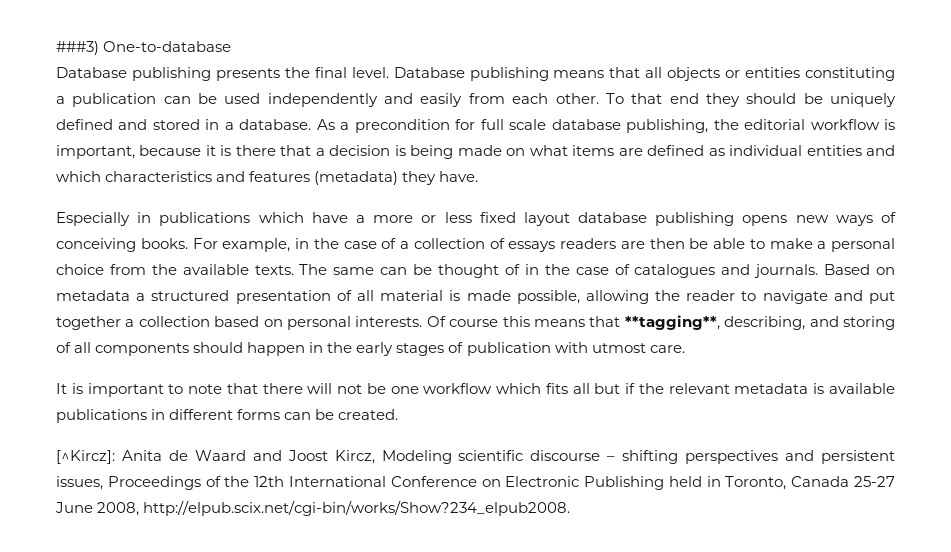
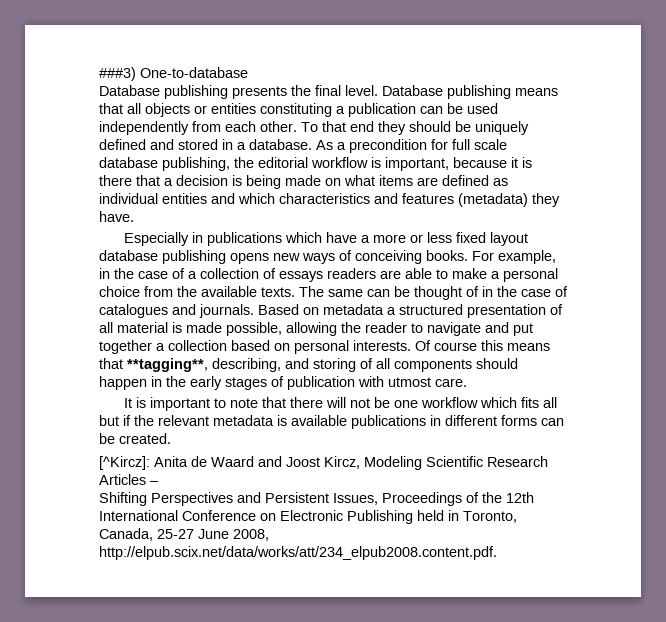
[384,93,463,107] and easily -> (189, 128) none
[649,238,709,249] then be -> (401, 274) none
[458,450,896,464] [56,476,103,490] scientific discourse – shifting perspectives and persistent issues, -> [426,456,548,467] [99,474,159,485] [99,492,378,506] Scientific Research Articles – // Shifting Perspectives and Persistent Issues,
[791,476,850,487] Canada -> [99,528,153,541] Canada,
[143,500,571,516] http://elpub.scix.net/cgi-bin/works/Show?234_elpub2008. -> [99,546,497,560] http://elpub.scix.net/data/works/att/234_elpub2008.content.pdf.

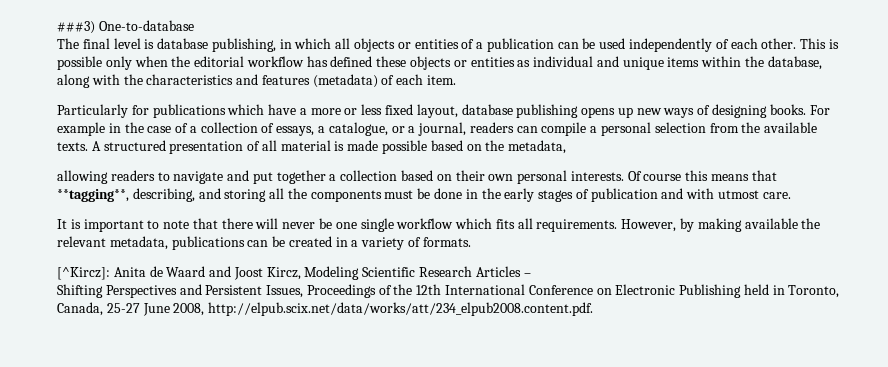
[99,85,558,99] [99,103,123,114] Database publishing presents the final level. Database publishing means that -> [57,38,332,52] The final level is database publishing, in which
[260,103,332,117] constituting -> [461,39,475,49] of
[192,121,221,132] from -> [715,39,729,49] of
[301,121,529,135] [99,139,507,153] [99,157,532,171] [99,175,508,189] [99,193,560,207] [99,211,134,222] [124,232,204,246] To that end they should be uniquely defined and stored in a database. As a precondition for full scale database publishing, the editorial workflow is important, because it is there that a decision is being made on what items are defined as individual entities and which characteristics and features (metadata) they have. // Especially in -> [800,38,839,49] [57,56,822,70] [57,74,457,88] [57,104,149,118] This is possible only when the editorial workflow has defined these objects or entities as individual and unique items within the database, along with the characteristics and features (metadata) of each item. // Particularly for
[490,232,529,246] layout -> [416,104,458,118] layout,
(269, 258) none -> [617,107,633,118] up
[355,250,422,264] conceiving -> [712,104,768,118] designing
[498,250,556,264] example, -> [57,122,105,136] example
[279,268,487,282] essays readers are able to make -> [276,122,587,136] essays, a catalogue, or a journal, readers can compile
[99,286,140,297] choice -> [654,122,706,133] selection
[299,286,568,300] [99,304,396,318] The same can be thought of in the case of catalogues and journals. Based on metadata a -> [91,141,101,151] A
[226,322,407,336] possible, allowing the reader -> [382,140,567,154] [57,170,155,184] possible based on the metadata, // allowing readers
(290, 347) none -> [455,170,514,181] their own
[360,358,518,372] [99,376,147,390] of all components should happen -> [269,188,463,202] all the components must be done
(355, 383) none -> [661,188,684,199] and
[350,398,371,408] not -> [282,222,316,229] never
(419, 404) none -> [360,218,394,232] single
[99,415,564,429] [99,433,171,444] but if the relevant metadata is available publications in different forms can be created. -> [536,218,821,232] [57,236,471,250] requirements. However, by making available the relevant metadata, publications can be created in a variety of formats.

